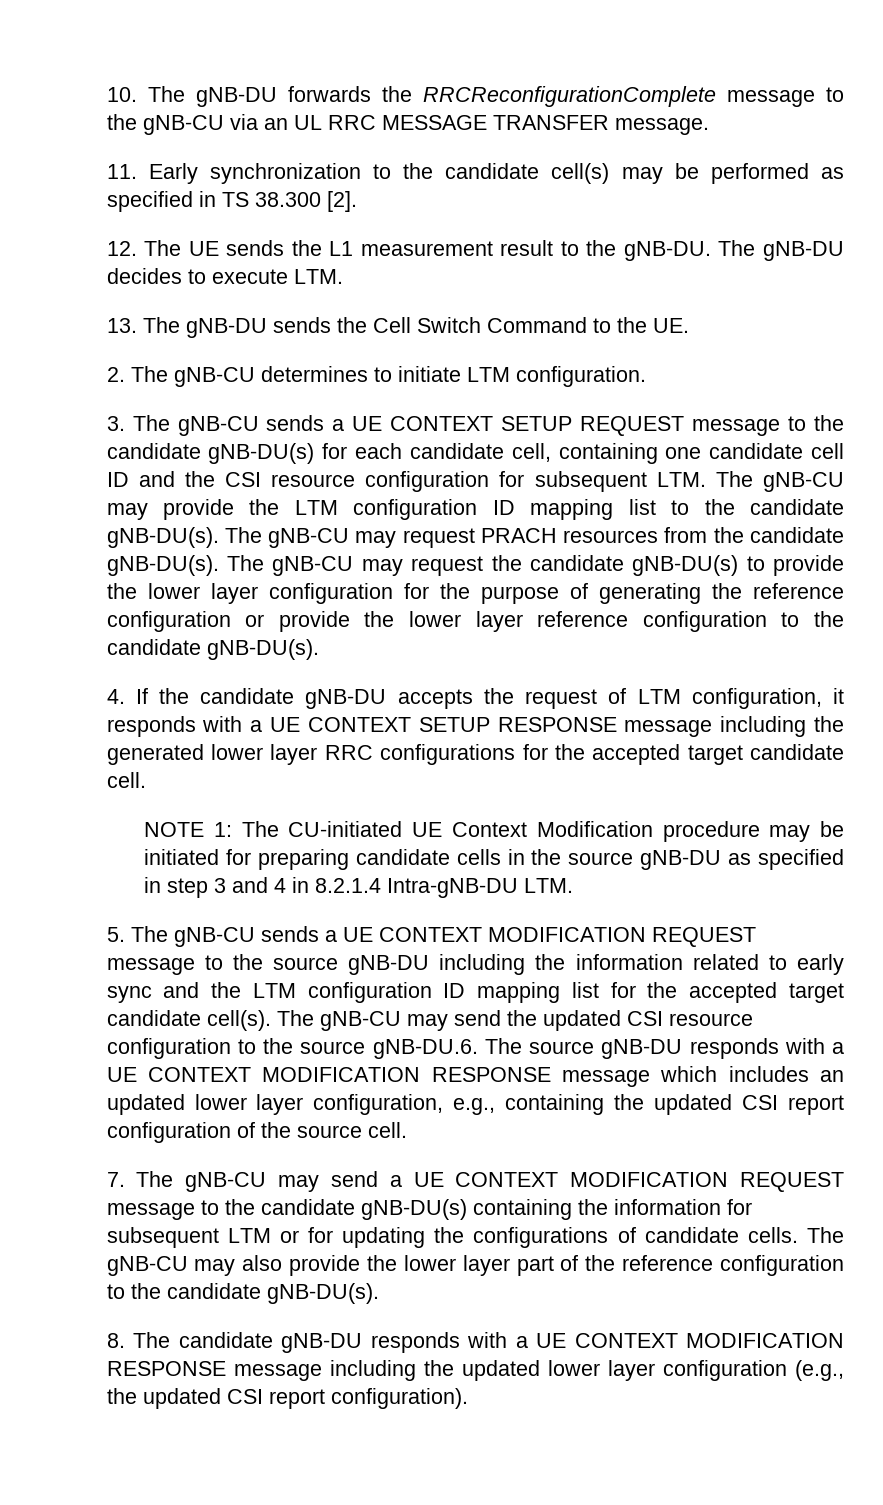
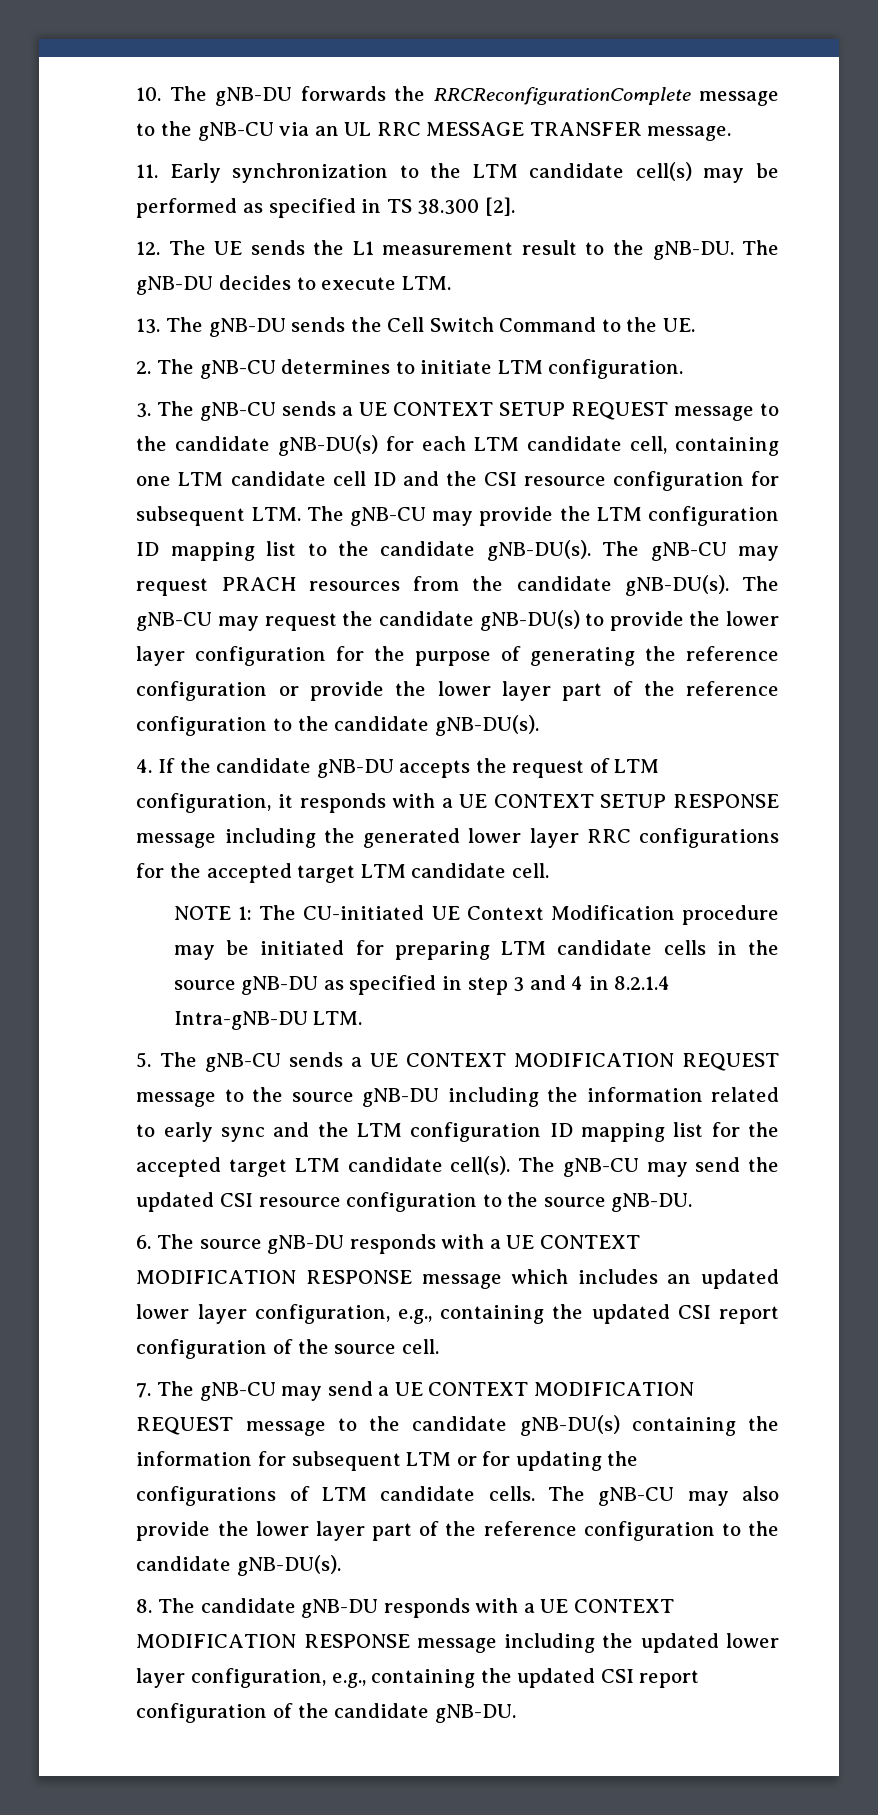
(434, 171) none -> [472,164,518,178] LTM
(403, 451) none -> [474,437,520,451] LTM
(702, 453) none -> [178,472,224,486] LTM
(523, 621) none -> [562,681,675,701] part of the
(743, 755) none -> [360,864,406,878] LTM
(349, 859) none -> [501,941,547,955] LTM
(844, 993) none -> [294,1158,340,1172] LTM
[372,1039,478,1059] gNB-DU.6. -> [611,1193,693,1212] [136,1235,152,1249] gNB-DU. // 6.
(636, 1235) none -> [322,1487,368,1501] LTM
[662,1360,844,1381] [106,1388,468,1409] configuration (e.g., the updated CSI report configuration). -> [190,1668,700,1688] [136,1703,516,1723] configuration, e.g., containing the updated CSI report configuration of the candidate gNB-DU.

